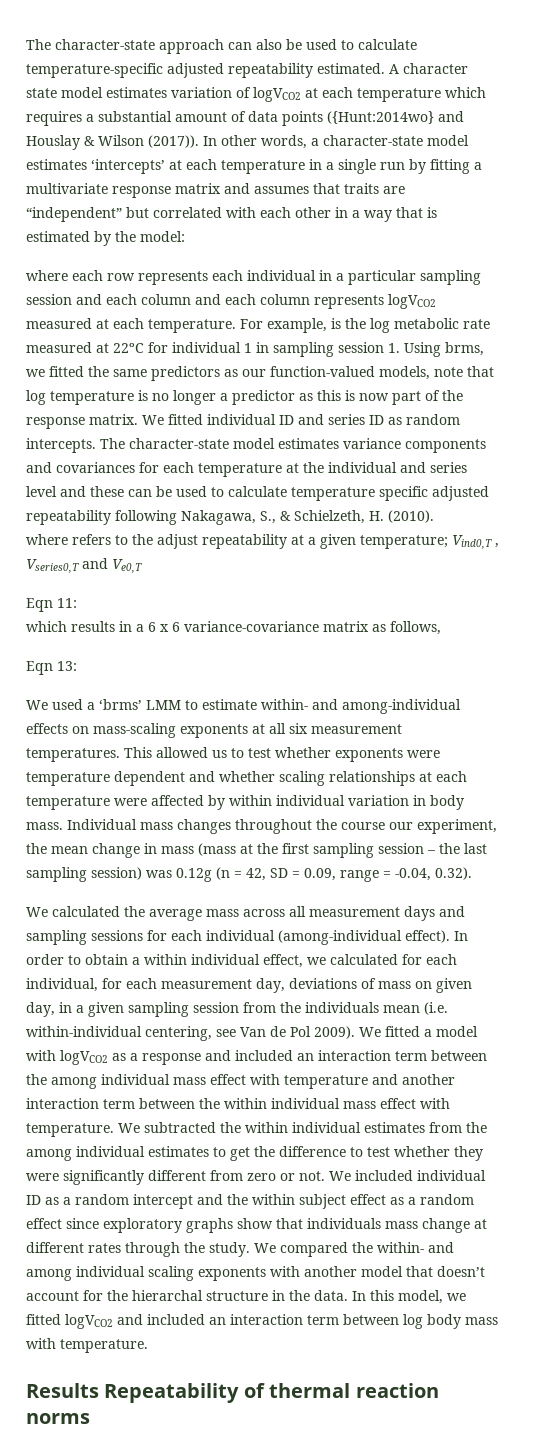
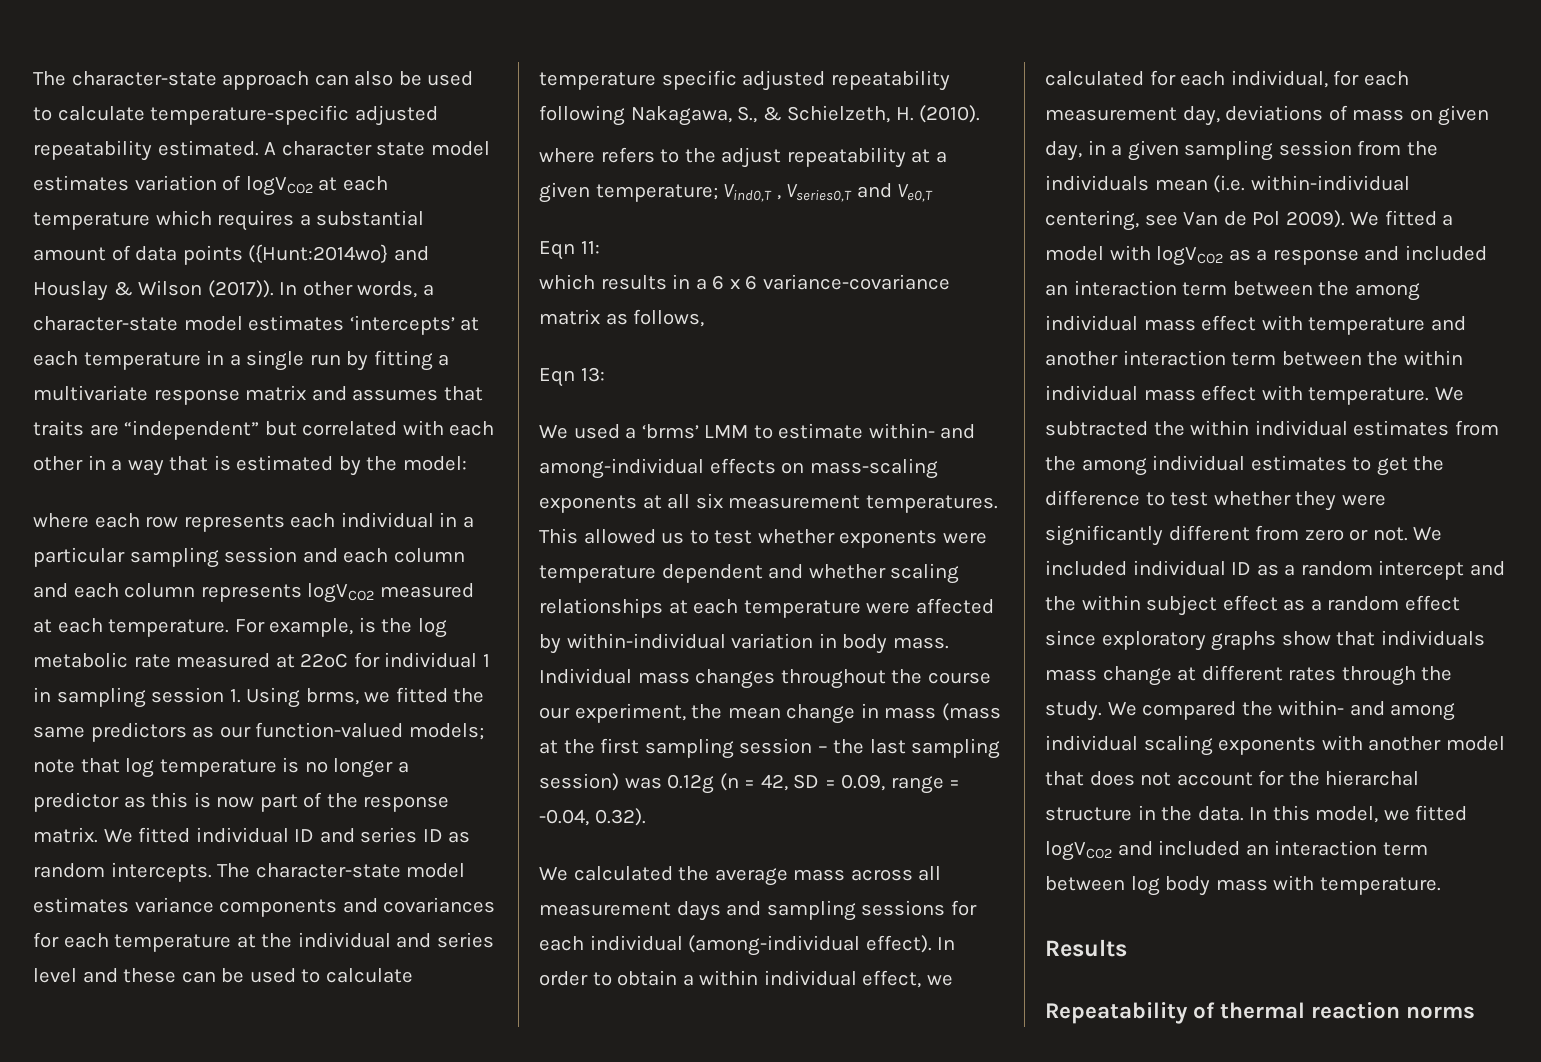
[379,366,430,380] models, -> [408,723,484,740] models;
[229,795,345,806] within individual -> [566,633,726,649] within-individual
[437,1266,485,1277] doesn’t -> [1089,771,1172,786] does not
(99, 1390) none -> (1127, 948) //

